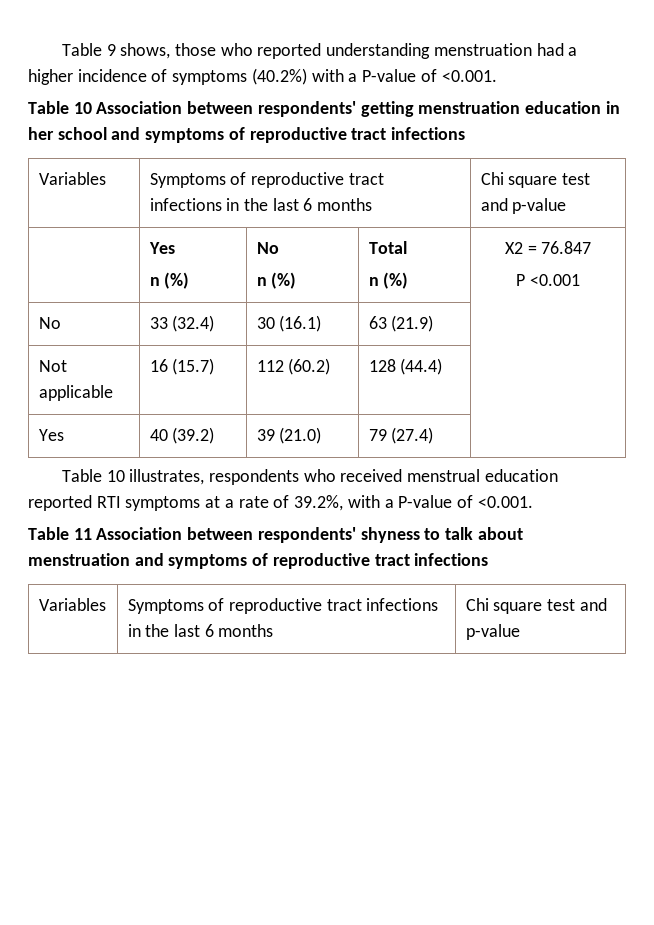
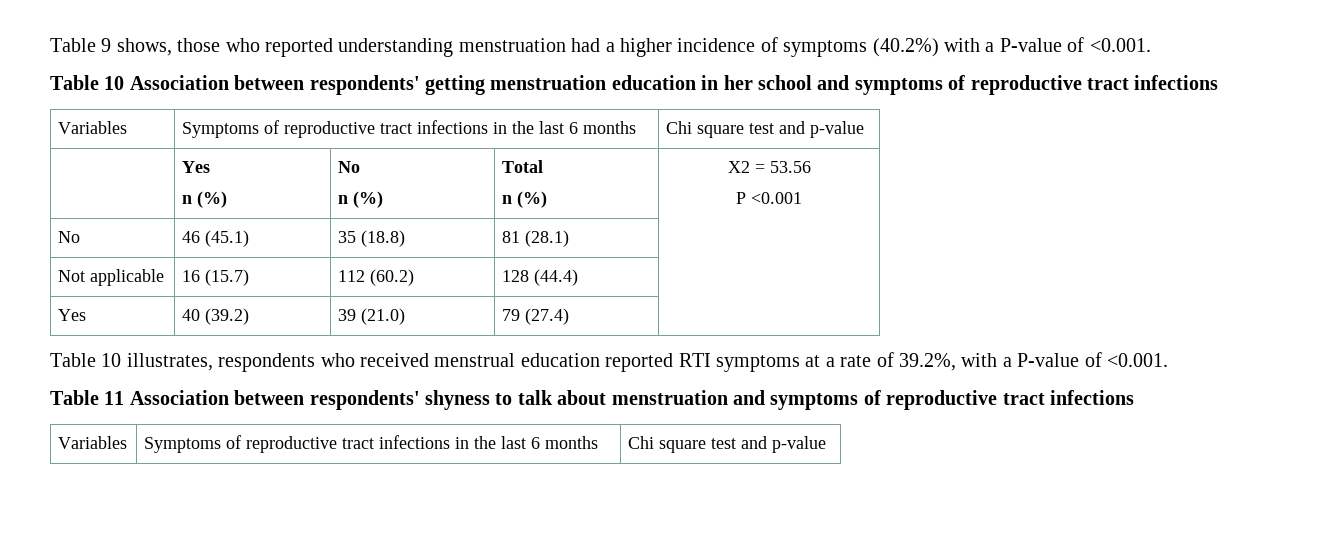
[541,241,592,254] 76.847 -> [769,161,811,173] 53.56
[149,315,215,332] [256,315,322,332] [368,315,434,332] 33 (32.4) | 30 (16.1) | 63 (21.9) -> [182,230,250,247] [338,230,406,247] [502,230,570,247] 46 (45.1) | 35 (18.8) | 81 (28.1)

